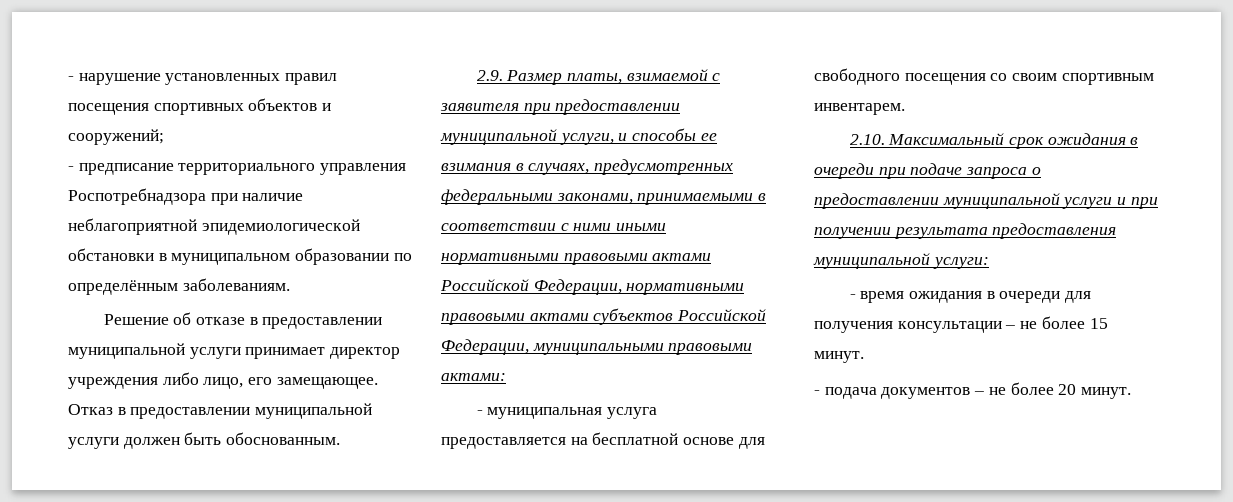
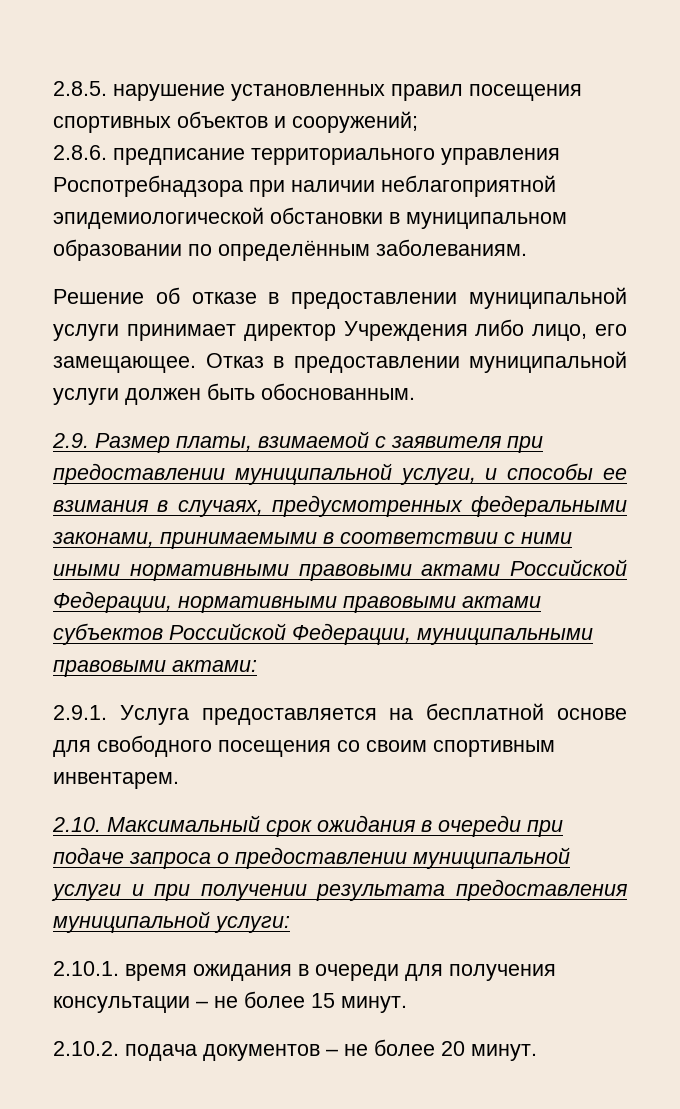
[68,76,74,81] - -> [53,81,107,96] 2.8.5.
[68,166,74,171] - -> [53,145,107,160] 2.8.6.
[242,193,304,201] наличие -> [291,180,375,192] наличии
[68,377,158,389] учреждения -> [343,321,468,341] Учреждения
[476,407,657,419] - муниципальная услуга -> [53,705,189,725] 2.9.1. Услуга
[849,294,856,299] - -> [53,961,119,976] 2.10.1.
[814,390,820,395] - -> [53,1041,119,1056] 2.10.2.

